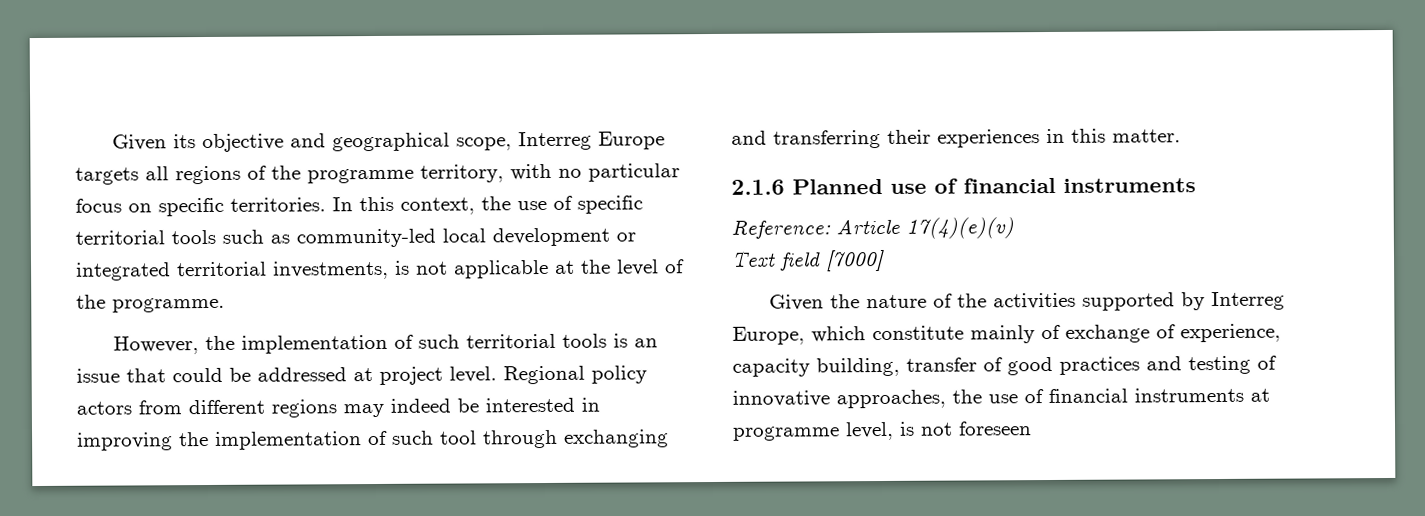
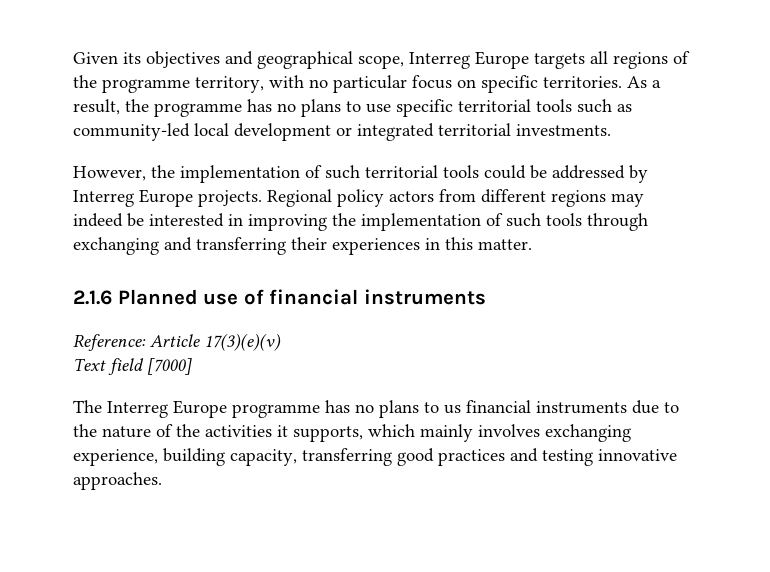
[202,133,285,153] objective -> [146,51,220,68] objectives
[332,195,573,215] In this context, the use of -> [627,76,661,88] [73,99,391,117] As a result, the programme has no plans to use
[273,259,685,280] [76,294,225,313] investments, is not applicable at the level of the programme. -> [516,124,611,136] investments.
[613,333,659,348] [76,366,497,385] is an issue that could be addressed at project level. -> [484,165,648,183] [73,189,262,207] could be addressed by Interreg Europe projects.
[440,430,477,445] tool -> [546,213,582,226] tools
[906,217,1014,239] 17(4)(e)(v) -> [204,333,281,351] 17(3)(e)(v)
[769,294,825,311] Given -> [73,400,679,418] The Interreg Europe programme has no plans to us financial instruments due to
[1082,291,1286,311] [732,323,1281,345] [732,355,1277,377] [732,387,1270,409] [733,421,1032,441] supported by Interreg Europe, which constitute mainly of exchange of experience, capacity building, transfer of good practices and testing of innovative approaches, the use of financial instruments at programme level, is not foreseen -> [277,424,631,442] [73,448,677,466] [73,472,162,490] it supports, which mainly involves exchanging experience, building capacity, transferring good practices and testing innovative approaches.

